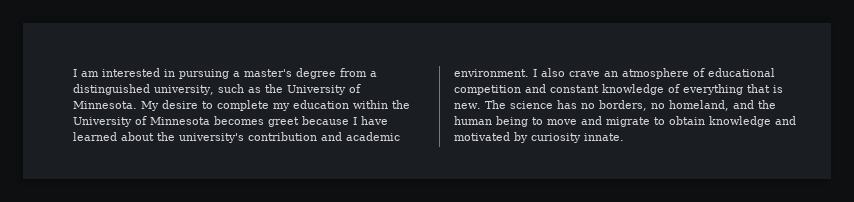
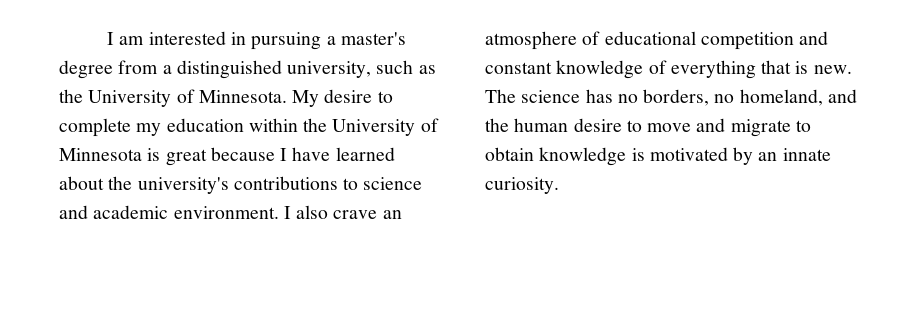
[214,116,299,127] becomes greet -> [147,148,207,166] is great
[248,132,317,141] contribution -> [233,176,423,190] contributions to science
[496,116,528,127] being -> [573,118,622,132] desire
[775,116,796,125] and -> [631,148,645,161] is
[531,133,624,143] curiosity innate. -> [758,148,831,161] [485,177,559,194] an innate curiosity.

